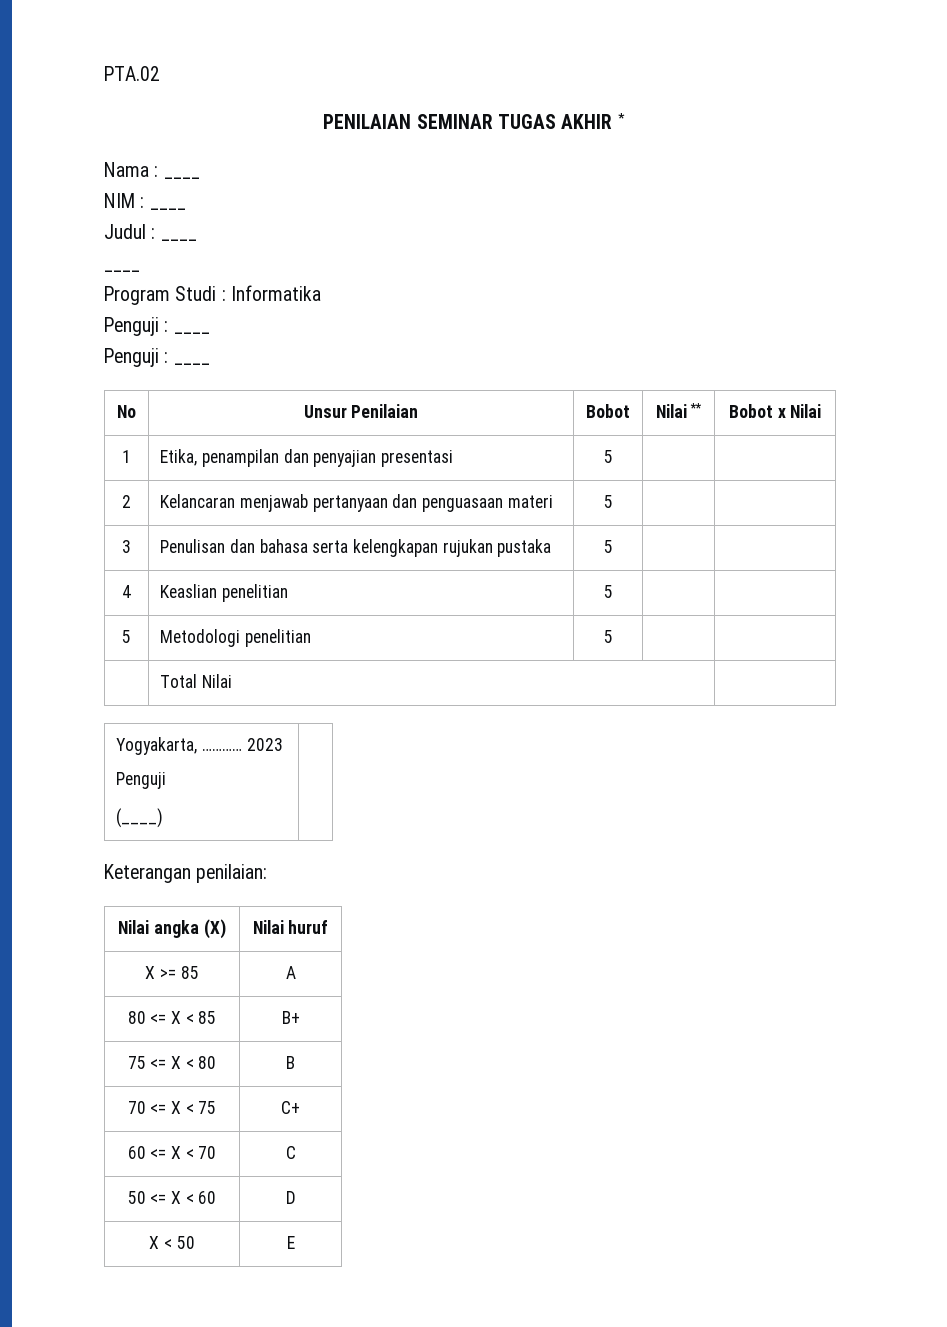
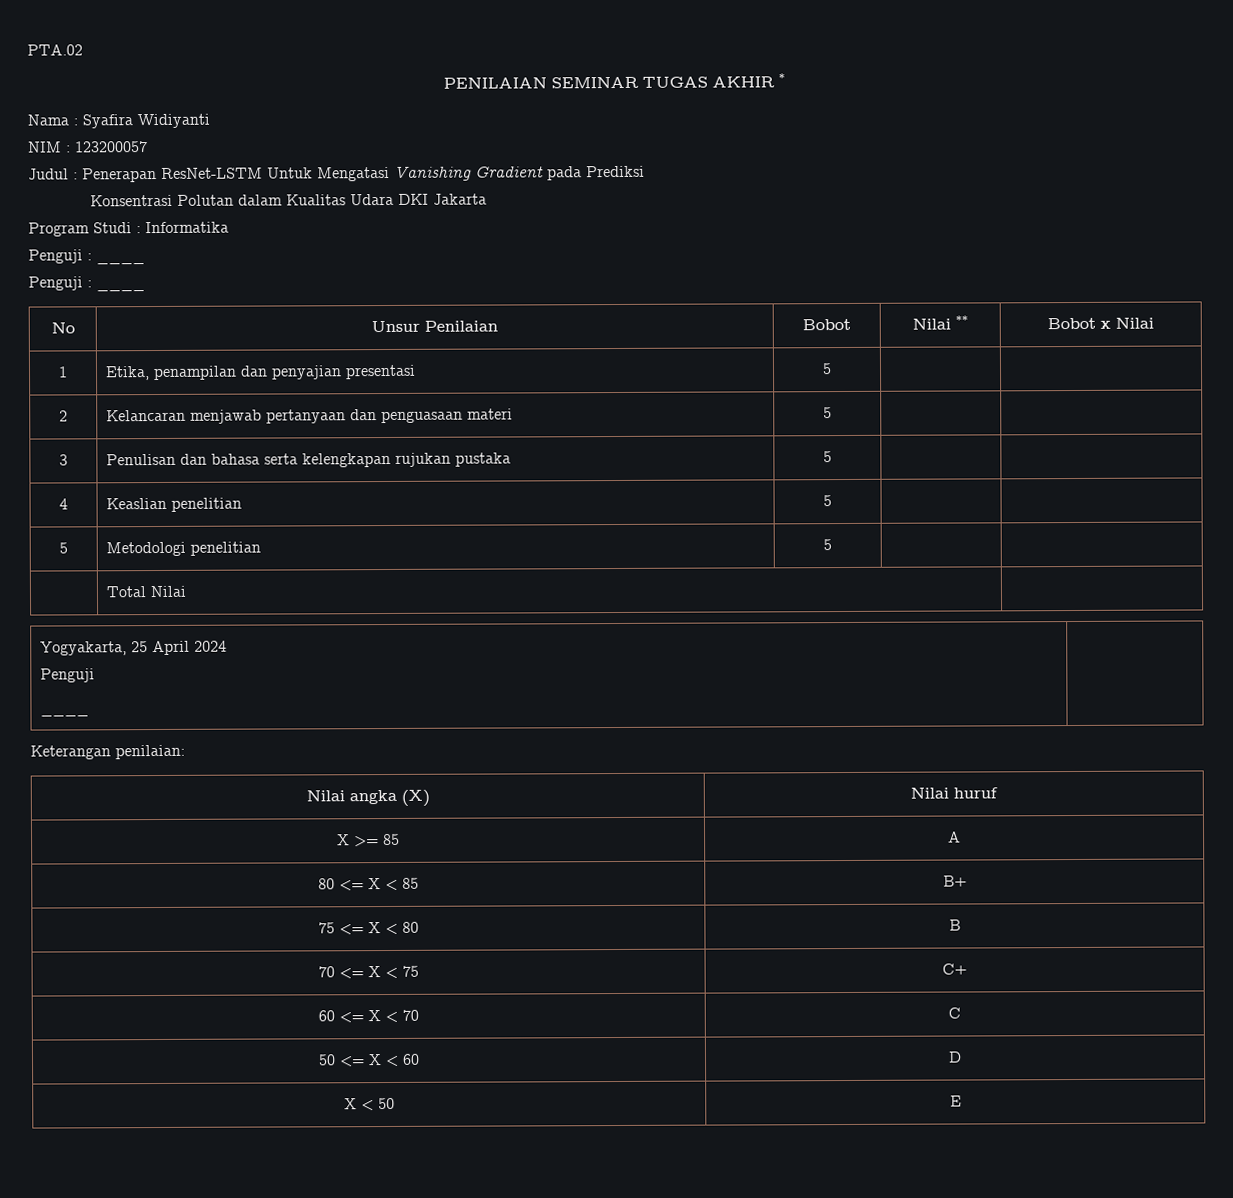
[163,177,200,179] ____ -> [82,113,210,129] Syafira Widiyanti
[149,208,186,210] ____ -> [74,141,148,153] 123200057
[160,239,197,241] [104,270,140,272] ____ // ____ -> [82,165,645,183] [89,193,487,207] Penerapan ResNet-LSTM Untuk Mengatasi Vanishing Gradient pada Prediksi // Konsentrasi Polutan dalam Kualitas Udara DKI Jakarta
[201,738,283,751] ………… 2023 -> [130,640,227,656] 25 April 2024
[116,808,164,828] (____) -> [39,712,89,717] ____

